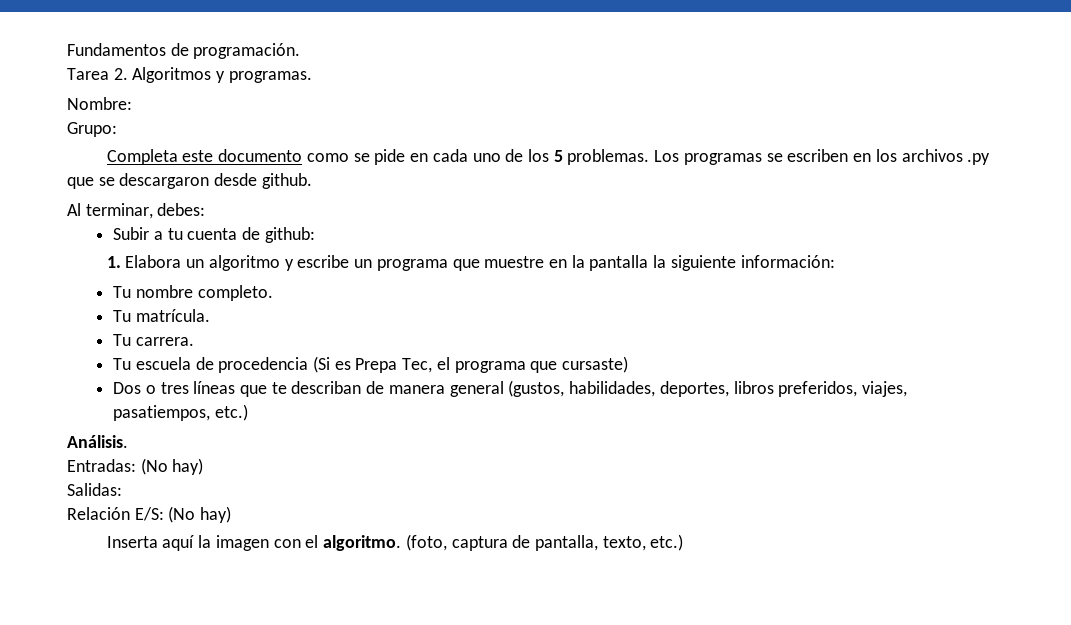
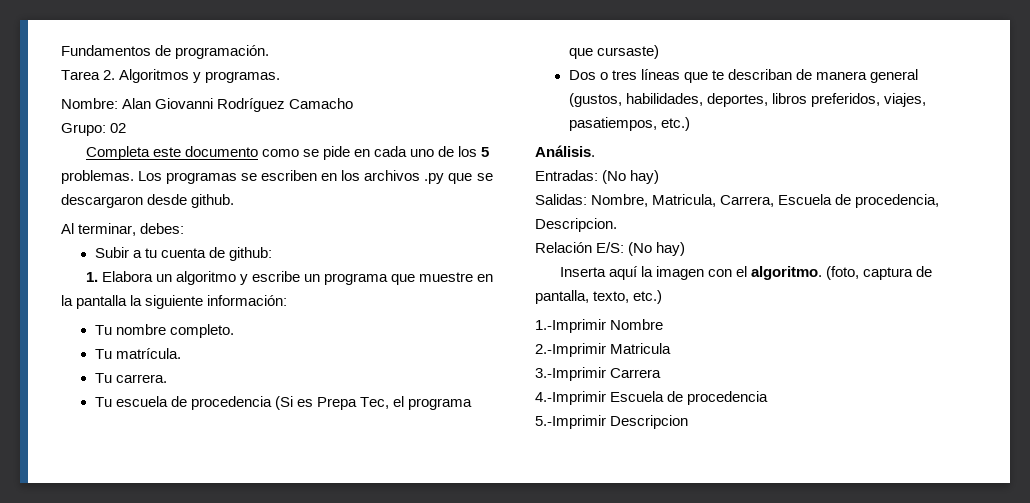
(132, 103) none -> [122,98,354,112] Alan Giovanni Rodríguez Camacho
(117, 129) none -> [110,123,127,133] 02
(122, 489) none -> [591,194,940,208] [535,218,617,232] Nombre, Matricula, Carrera, Escuela de procedencia, Descripcion.
(684, 542) none -> [535,319,664,333] [535,343,672,357] [535,367,662,381] [535,391,769,405] [535,415,689,429] // 1.-Imprimir Nombre // 2.-Imprimir Matricula // 3.-Imprimir Carrera // 4.-Imprimir Escuela de procedencia // 5.-Imprimir Descripcion

